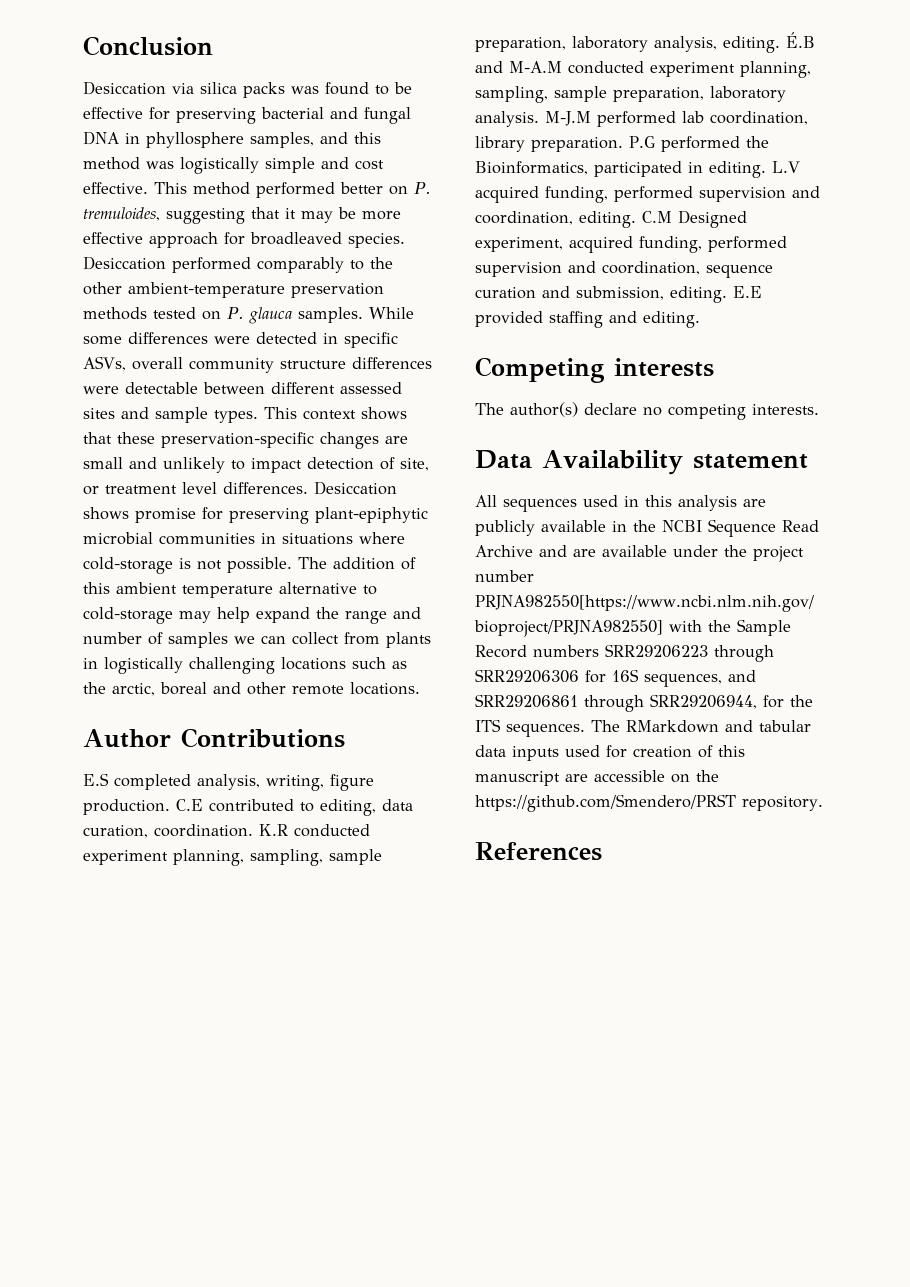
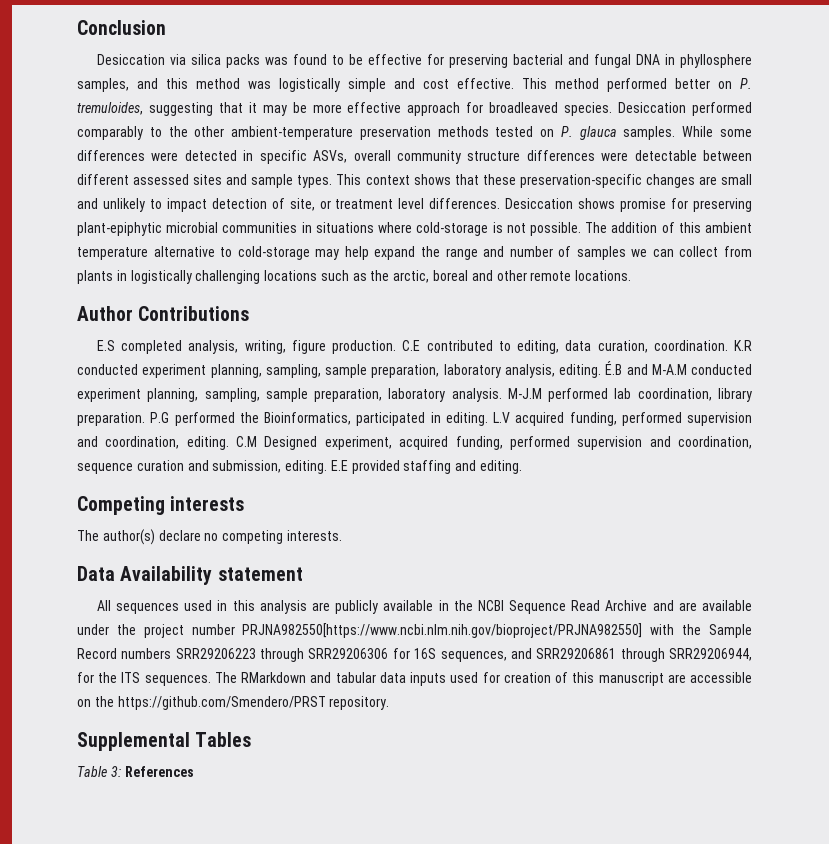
(823, 803) none -> [77,732,252,751] [77,766,121,777] Supplemental Tables // Table 3:

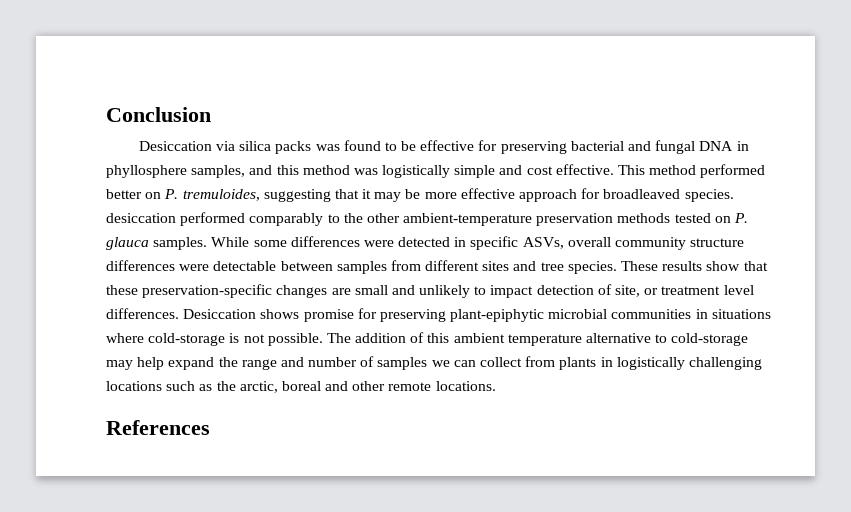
[618,102,687,113] Desiccation -> [106,213,176,223] desiccation
[77,174,451,188] different assessed sites and sample types. This context shows -> [336,260,741,274] samples from different sites and tree species. These results show
[77,306,250,321] [96,340,753,354] [77,361,752,378] [77,388,752,402] [77,412,752,426] [77,436,752,450] [77,460,523,474] [77,496,245,515] [77,529,342,545] [77,566,303,585] [96,600,752,614] [77,623,753,638] [77,648,752,662] [77,672,753,686] [77,696,390,710] [77,732,252,751] [77,766,121,777] Author Contributions // E.S completed analysis, writing, figure production. C.E contributed to editing, data curation, coordination. K.R conducted experiment planning, sampling, sample preparation, laboratory analysis, editing. É.B and M-A.M conducted experiment planning, sampling, sample preparation, laboratory analysis. M-J.M performed lab coordination, library preparation. P.G performed the Bioinformatics, participated in editing. L.V acquired funding, performed supervision and coordination, editing. C.M Designed experiment, acquired funding, performed supervision and coordination, sequence curation and submission, editing. E.E provided staffing and editing. // Competing interests // The author(s) declare no competing interests. // Data Availability statement // All sequences used in this analysis are publicly available in the NCBI Sequence Read Archive and are available under the project number PRJNA982550[https://www.ncbi.nlm.nih.gov/bioproject/PRJNA982550] with the Sample Record numbers SRR29206223 through SRR29206306 for 16S sequences, and SRR29206861 through SRR29206944, for the ITS sequences. The RMarkdown and tabular data inputs used for creation of this manuscript are accessible on the https://github.com/Smendero/PRST repository. // Supplemental Tables // Table 3: -> (496, 386) none

